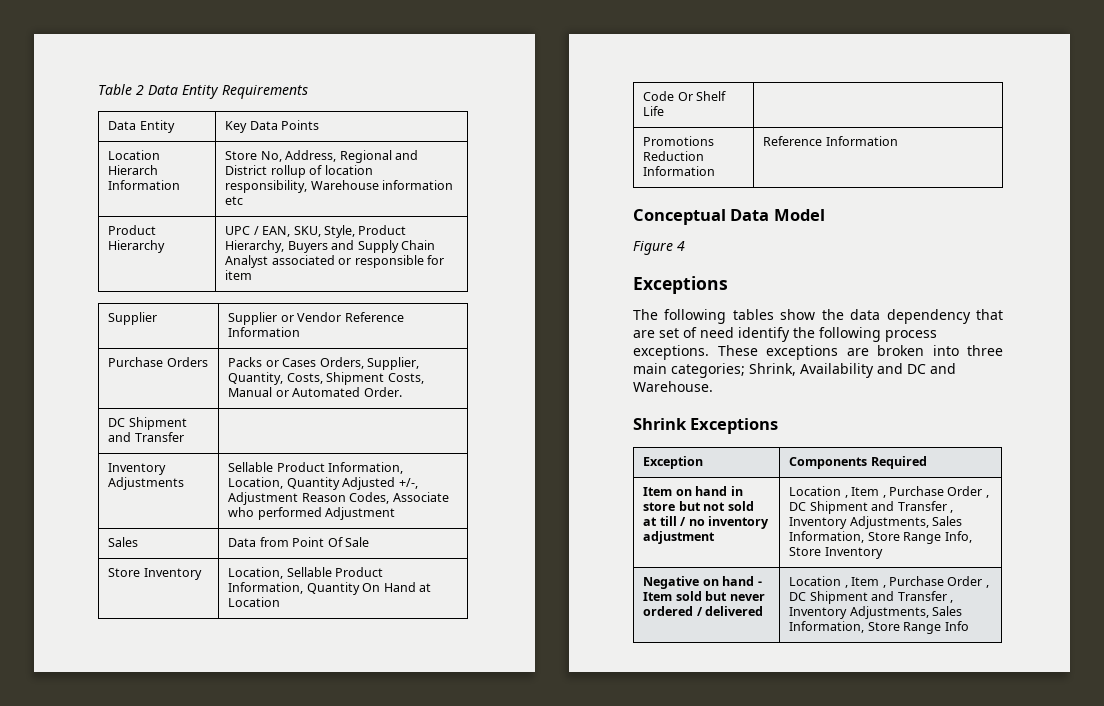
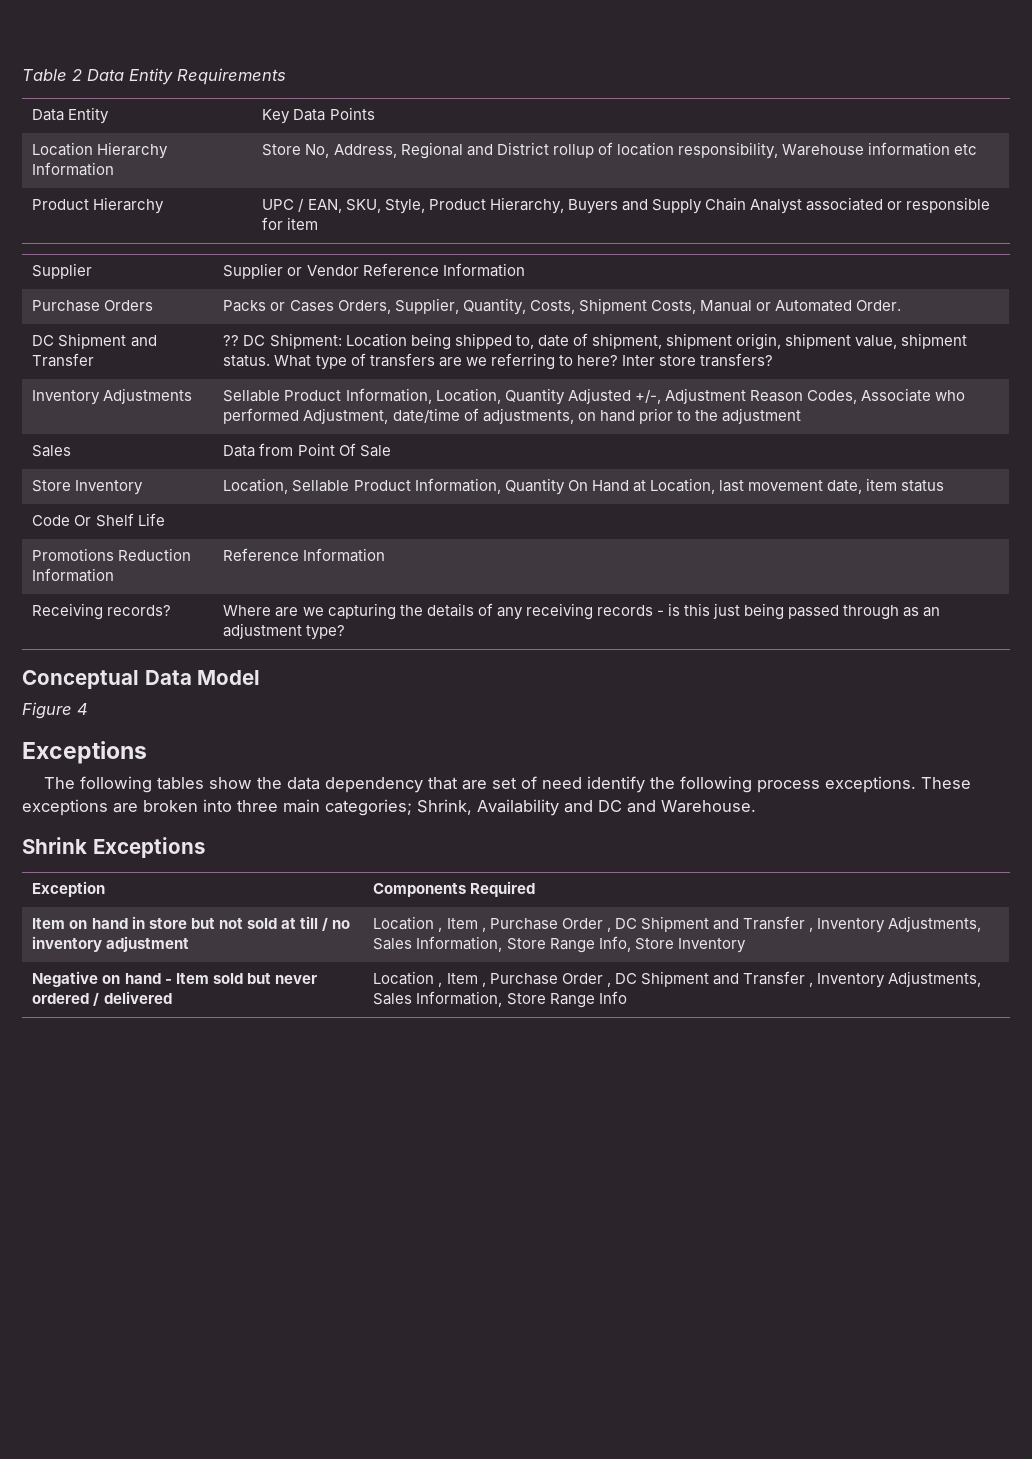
[108,165,159,175] Hierarch -> [97,142,169,159] Hierarchy
(184, 437) none -> [223,333,968,350] [223,353,774,370] ?? DC Shipment: Location being shipped to, date of shipment, shipment origin, shipment value, shipment status. What type of transfers are we referring to here? Inter store transfers?
[325,507,396,520] Adjustment -> [303,408,801,424] Adjustment, date/time of adjustments, on hand prior to the adjustment
[228,597,281,607] Location -> [649,478,945,494] Location, last movement date, item status
(898, 141) none -> [32,603,172,620] [223,603,941,620] [223,623,346,640] // Receiving records? | Where are we capturing the details of any receiving records - is this just being passed through as an adjustment type?

